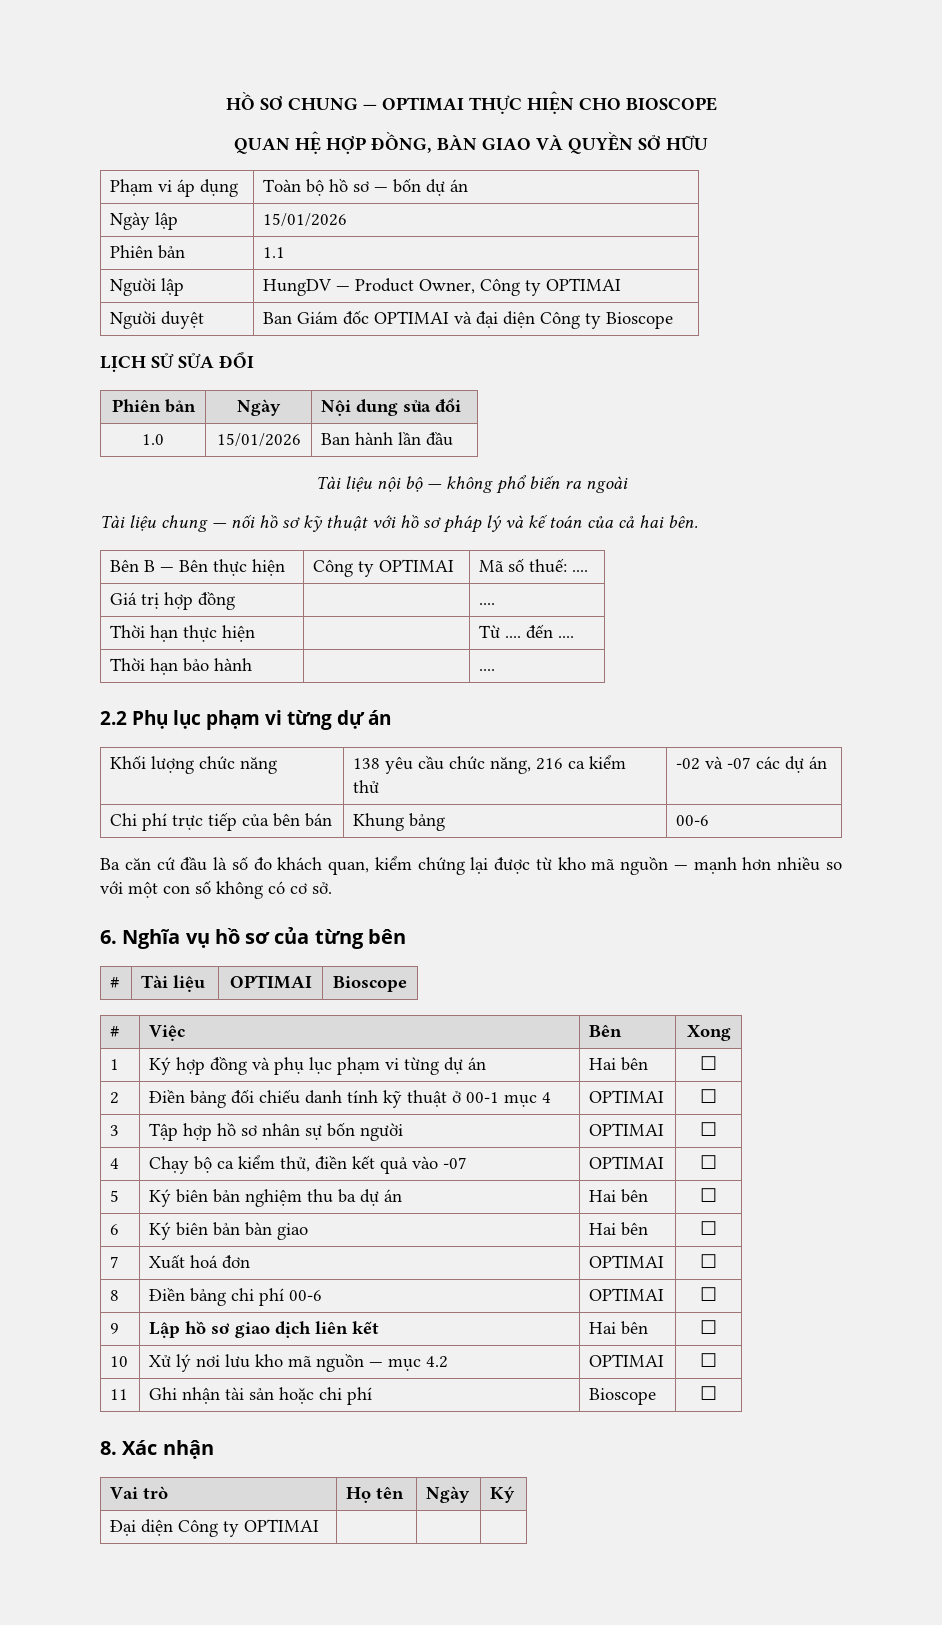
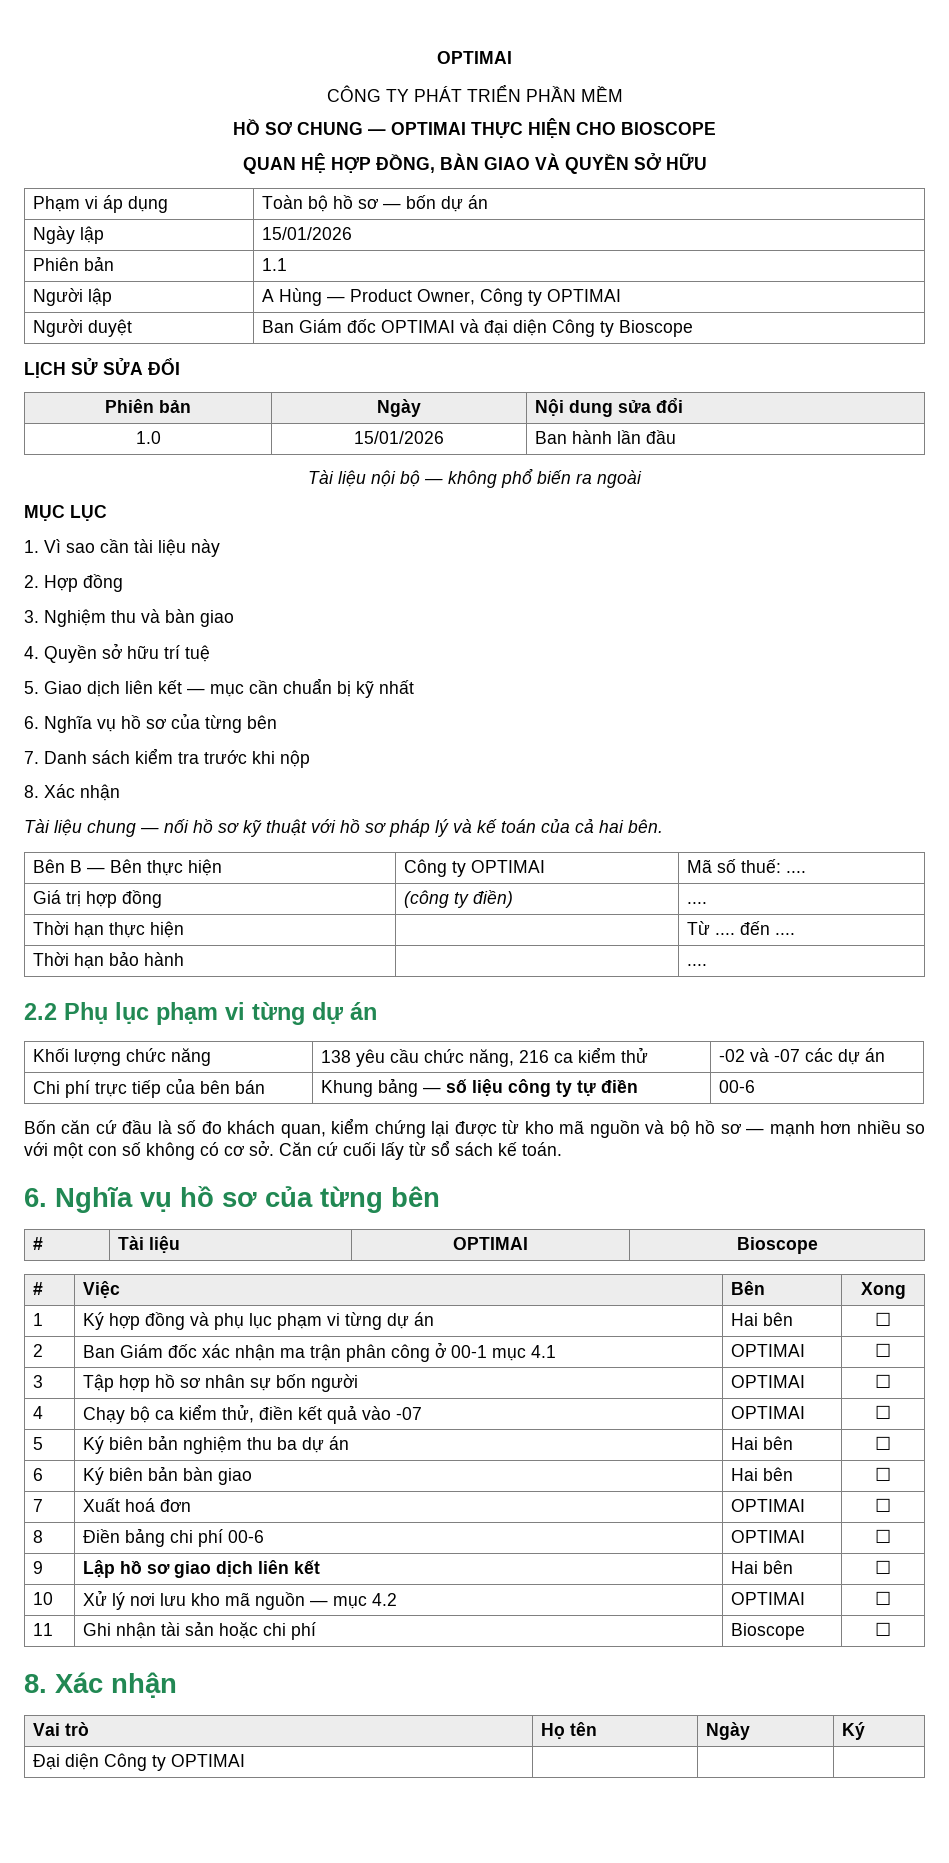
(225, 100) none -> [437,51,512,64] [326,84,623,102] OPTIMAI // CÔNG TY PHÁT TRIỂN PHẦN MỀM //
[263,279,333,296] HungDV -> [261,288,322,306] A Hùng
(628, 484) none -> [24,505,107,521] [24,539,220,557] [24,574,123,592] [24,609,234,627] [24,643,210,663] [24,678,414,698] [24,713,277,733] [24,748,310,768] [24,784,120,801] // MỤC LỤC // 1. Vì sao cần tài liệu này // 2. Hợp đồng // 3. Nghiệm thu và bàn giao // 4. Quyền sở hữu trí tuệ // 5. Giao dịch liên kết — mục cần chuẩn bị kỹ nhất // 6. Nghĩa vụ hồ sơ của từng bên // 7. Danh sách kiểm tra trước khi nộp // 8. Xác nhận
(236, 600) none -> [403,890,513,908] (công ty điền)
(446, 822) none -> [422,1079,638,1097] — số liệu công ty tự điền
[100,858,120,870] Ba -> [24,1120,56,1134] Bốn
(669, 865) none -> [645,1120,741,1137] và bộ hồ sơ
(332, 888) none -> [279,1140,562,1160] Căn cứ cuối lấy từ sổ sách kế toán.
[149,1089,448,1108] Điền bảng đối chiếu danh tính kỹ thuật -> [82,1344,430,1362] Ban Giám đốc xác nhận ma trận phân công
[542,1092,552,1103] 4 -> [530,1345,556,1358] 4.1

